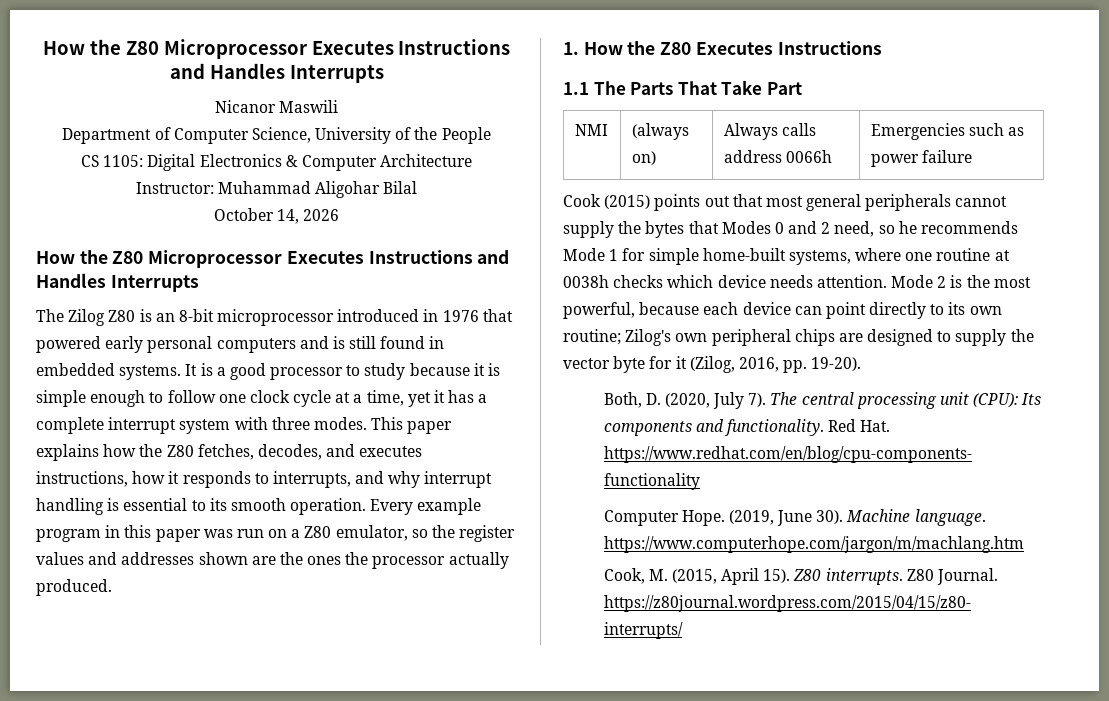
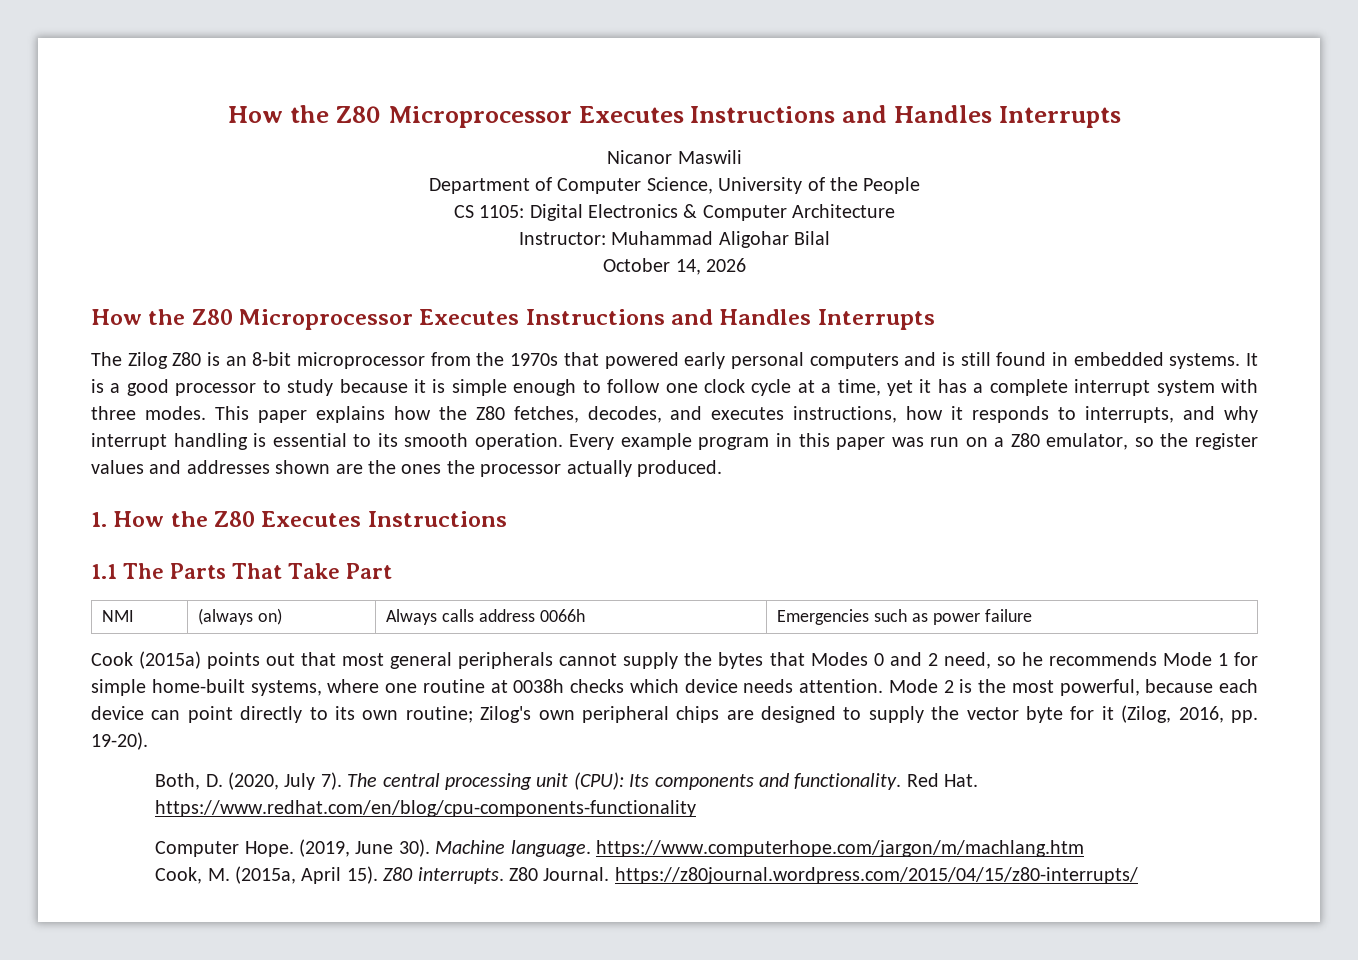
[337,309,479,322] introduced in 1976 -> [430,352,559,366] from the 1970s
[604,195,651,209] (2015) -> [139,651,202,669] (2015a)
[671,569,717,584] (2015, -> [234,866,296,884] (2015a,

